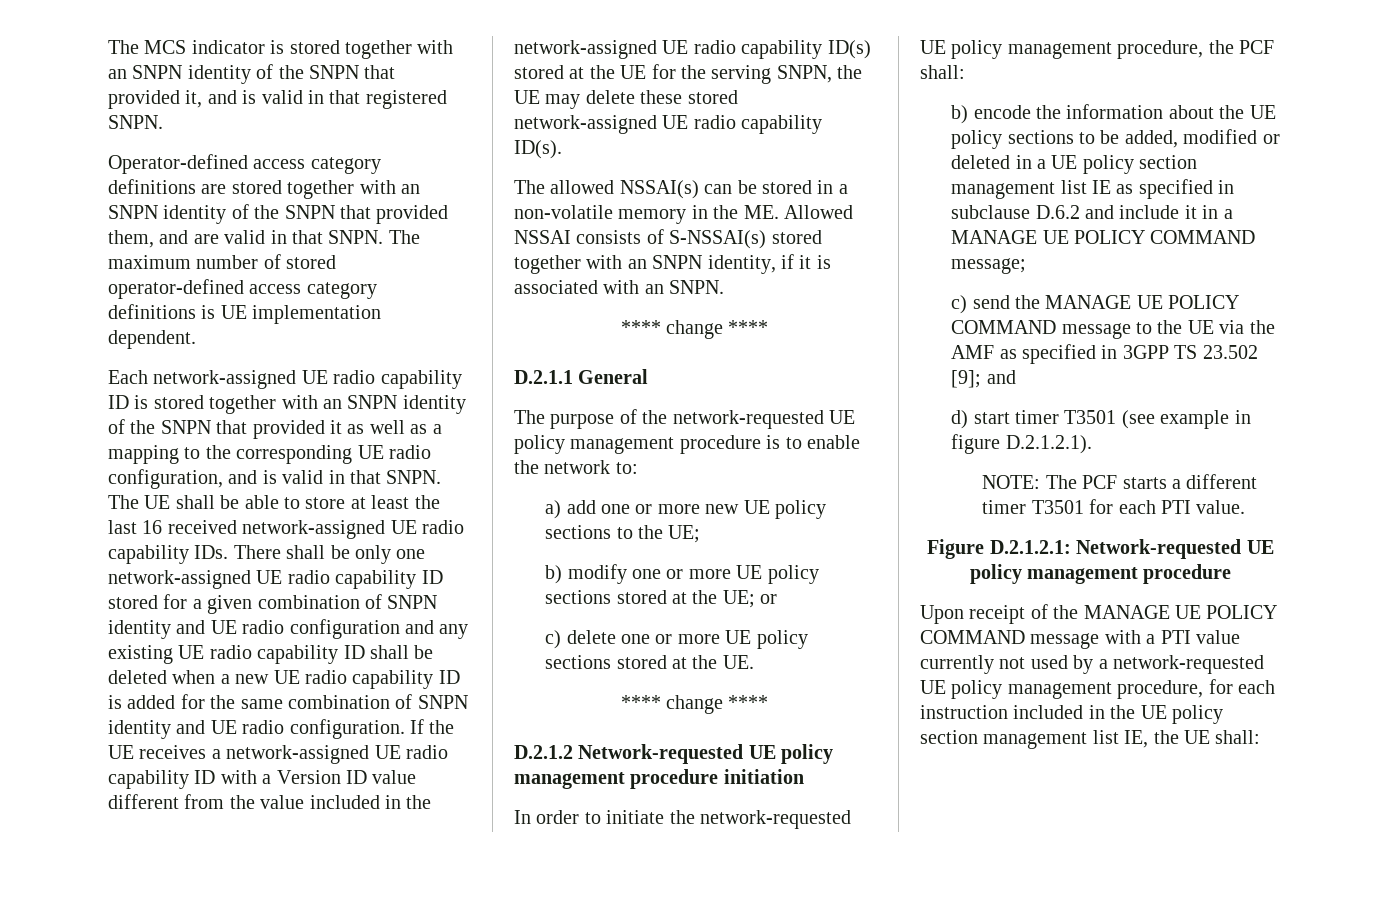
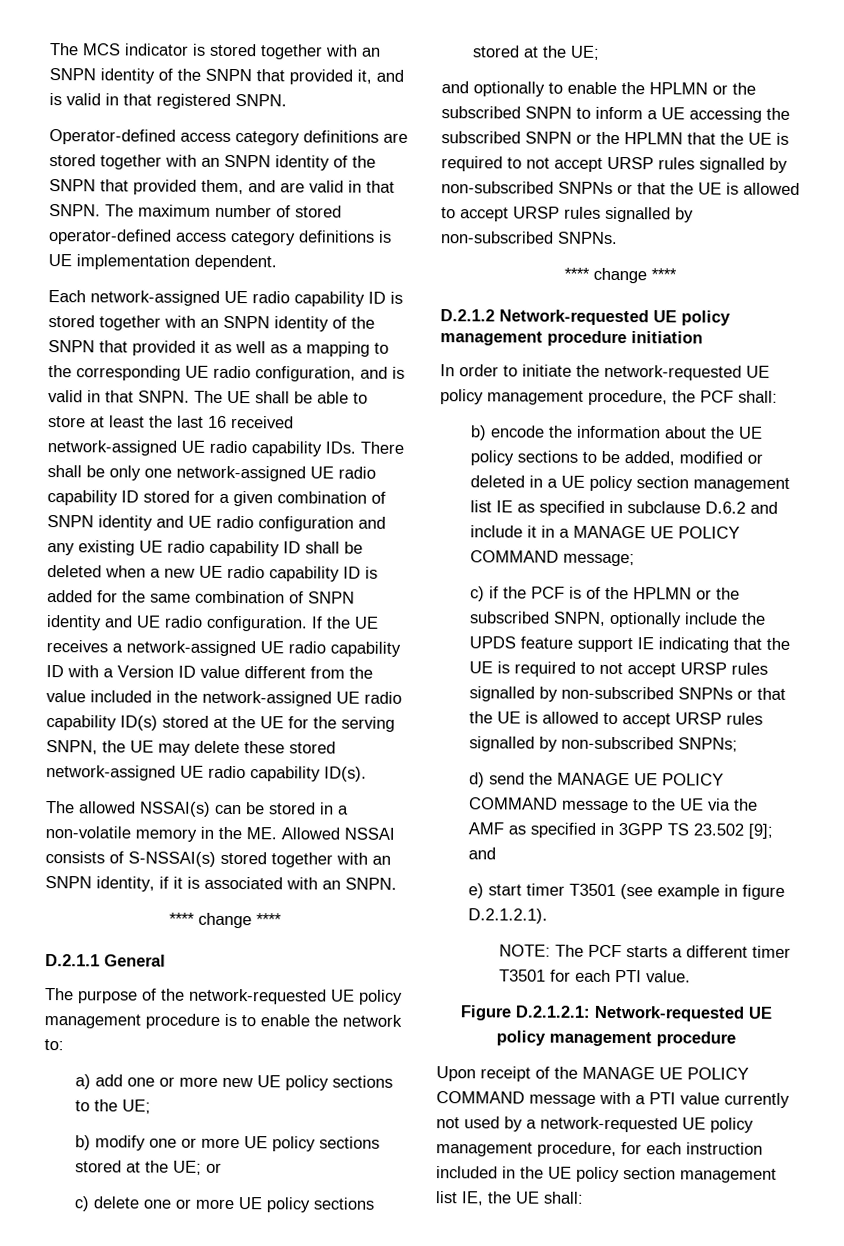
[722,655,754,669] UE. -> [569,45,600,60] [441,81,756,97] [441,106,790,123] [441,131,789,145] [441,156,788,173] [441,181,800,195] [441,206,694,223] [440,231,618,245] UE; // and optionally to enable the HPLMN or the subscribed SNPN to inform a UE accessing the subscribed SNPN or the HPLMN that the UE is required to not accept URSP rules signalled by non-subscribed SNPNs or that the UE is allowed to accept URSP rules signalled by non-subscribed SNPNs.
(968, 304) none -> [488,586,740,600] [468,611,766,628] [468,636,790,653] [468,661,768,678] [468,686,786,702] [468,711,763,728] [468,736,738,752] [468,772,485,788] if the PCF is of the HPLMN or the subscribed SNPN, optionally include the UPDS feature support IE indicating that the UE is required to not accept URSP rules signalled by non-subscribed SNPNs or that the UE is allowed to accept URSP rules signalled by non-subscribed SNPNs; // d)
[951,410,969,429] d) -> [467,883,484,899] e)

